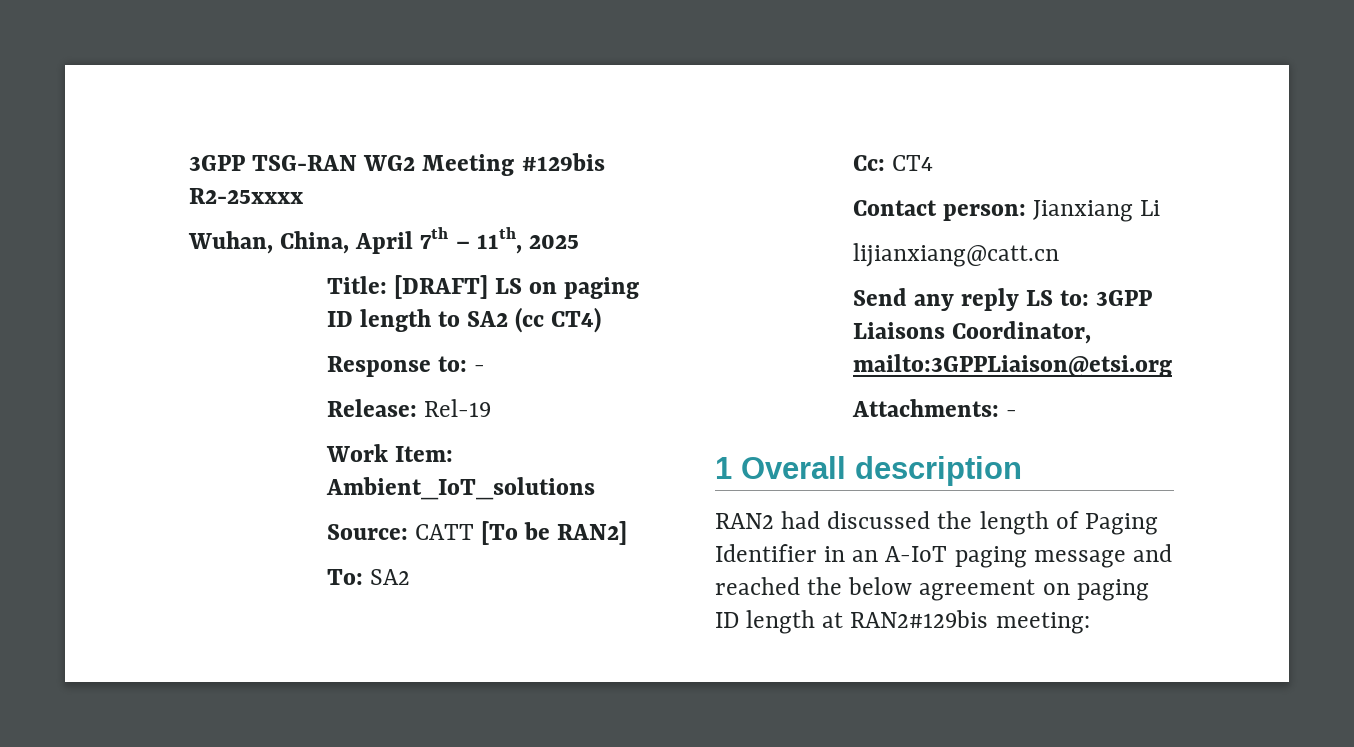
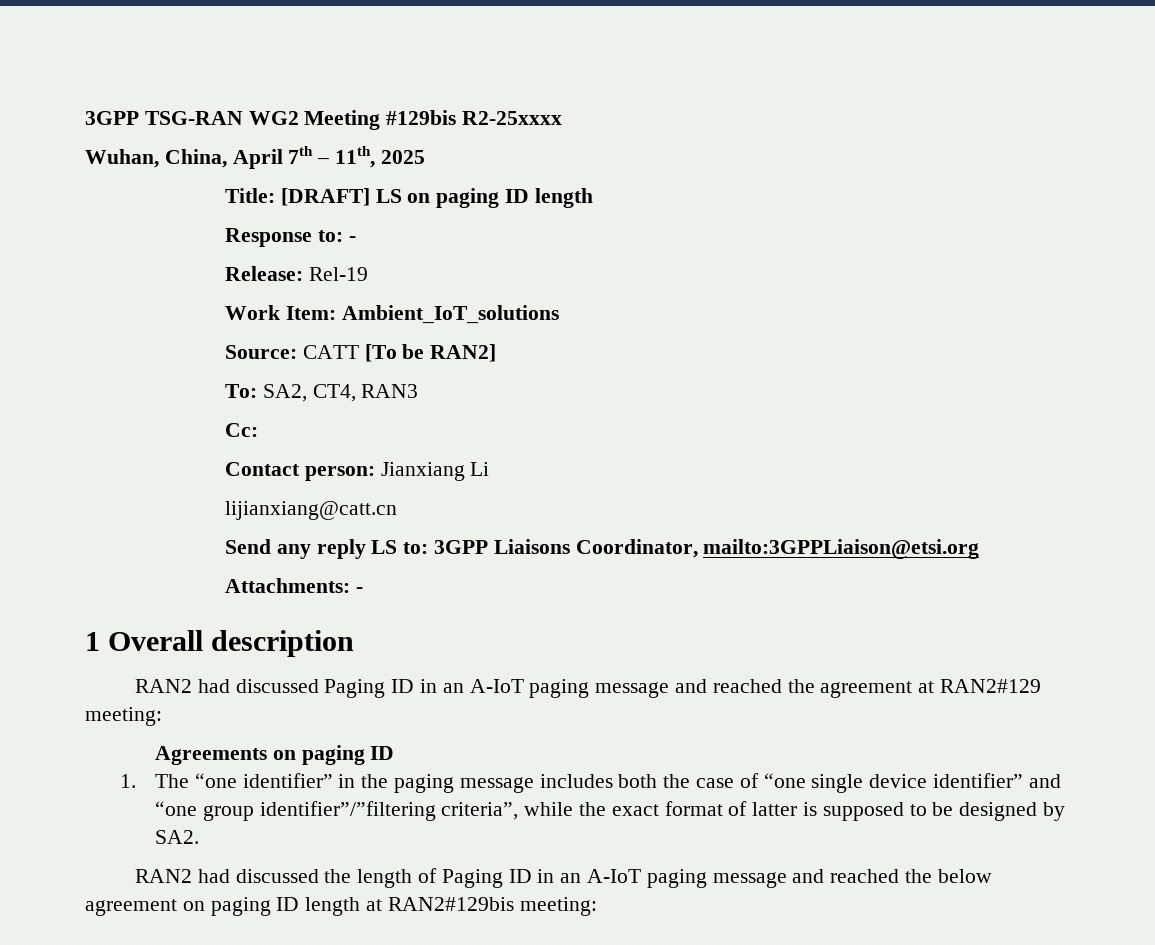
[438,307,602,333] to SA2 (cc CT4) -> (593, 198) none
[369,569,410,585] SA2 -> [262,384,419,402] SA2, CT4, RAN3
[891,155,933,171] CT4 -> (258, 430) none
(1022, 471) none -> [134,679,1042,698] [85,707,162,726] [154,745,395,765] [119,773,1061,793] [154,801,1066,821] [154,830,199,844] // RAN2 had discussed Paging ID in an A-IoT paging message and reached the agreement at RAN2#129 meeting: // Agreements on paging ID // 1. The “one identifier” in the paging message includes both the case of “one single device identifier” and “one group identifier”/”filtering criteria”, while the exact format of latter is supposed to be designed by SA2.
[715,544,817,562] Identifier -> [508,869,532,883] ID

